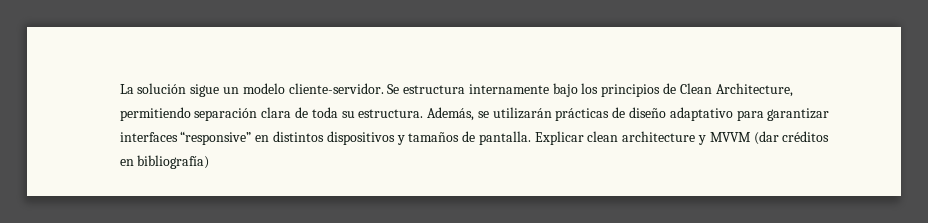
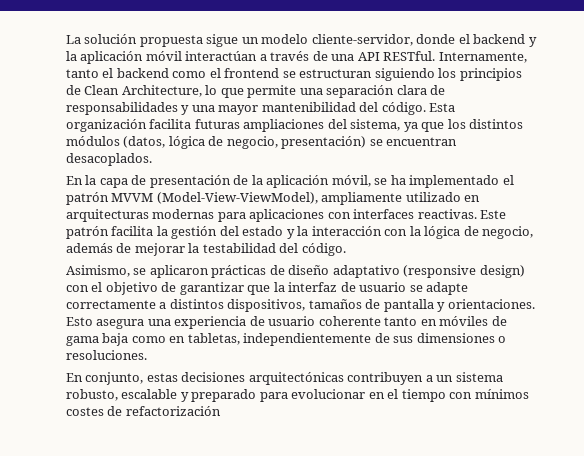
(187, 88) none -> [139,35,203,47] propuesta
[288,83,578,97] cliente-servidor. Se estructura internamente bajo -> [311,34,537,47] [65,51,527,64] [65,68,435,81] cliente-servidor, donde el backend y la aplicación móvil interactúan a través de una API RESTful. Internamente, tanto el backend como el frontend se estructuran siguiendo
[119,107,830,121] [119,131,830,145] [119,155,210,169] permitiendo separación clara de toda su estructura. Además, se utilizarán prácticas de diseño adaptativo para garantizar interfaces “responsive” en distintos dispositivos y tamaños de pantalla. Explicar clean architecture y MVVM (dar créditos en bibliografía) -> [205,85,446,98] [65,102,456,115] [65,119,524,132] [65,136,458,149] [65,153,152,166] [65,175,514,188] [65,192,481,205] [65,209,507,222] [65,226,534,239] [65,243,346,256] [65,265,525,278] [65,282,469,295] [65,299,535,312] [65,316,507,329] [65,333,507,346] [65,350,147,360] [65,372,503,385] [65,389,529,402] [65,406,221,416] lo que permite una separación clara de responsabilidades y una mayor mantenibilidad del código. Esta organización facilita futuras ampliaciones del sistema, ya que los distintos módulos (datos, lógica de negocio, presentación) se encuentran desacoplados. // En la capa de presentación de la aplicación móvil, se ha implementado el patrón MVVM (Model-View-ViewModel), ampliamente utilizado en arquitecturas modernas para aplicaciones con interfaces reactivas. Este patrón facilita la gestión del estado y la interacción con la lógica de negocio, además de mejorar la testabilidad del código. // Asimismo, se aplicaron prácticas de diseño adaptativo (responsive design) con el objetivo de garantizar que la interfaz de usuario se adapte correctamente a distintos dispositivos, tamaños de pantalla y orientaciones. Esto asegura una experiencia de usuario coherente tanto en móviles de gama baja como en tabletas, independientemente de sus dimensiones o resoluciones. // En conjunto, estas decisiones arquitectónicas contribuyen a un sistema robusto, escalable y preparado para evolucionar en el tiempo con mínimos costes de refactorización

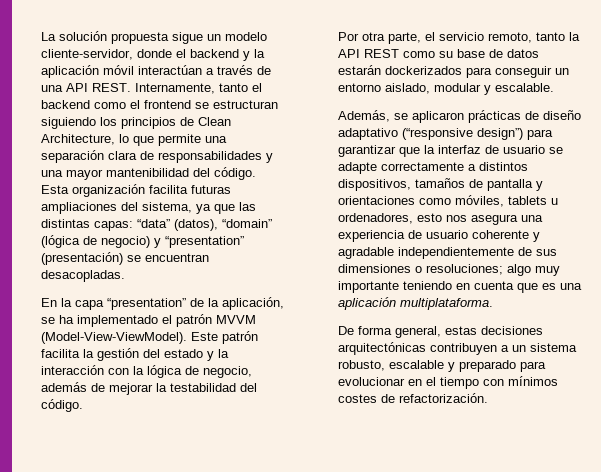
[383,51,436,61] RESTful. -> [91,83,131,92] REST.
[447,119,524,129] [65,136,367,149] los distintos módulos (datos, lógica de negocio, presentación) -> [238,202,256,211] [40,219,272,231] [40,235,244,248] [40,252,123,265] las distintas capas: “data” (datos), “domain” (lógica de negocio) y “presentation” (presentación)
[65,153,152,166] desacoplados. -> [40,270,125,282] desacopladas.
[131,175,371,188] de presentación de la aplicación móvil, -> [106,297,284,310] “presentation” de la aplicación,
[156,192,481,205] [65,209,477,222] (Model-View-ViewModel), ampliamente utilizado en arquitecturas modernas para aplicaciones con interfaces reactivas. -> [40,332,187,344] (Model-View-ViewModel).
[65,265,130,277] Asimismo, -> [337,32,580,44] [337,49,539,58] [337,65,569,78] [337,83,554,95] [337,110,390,122] Por otra parte, el servicio remoto, tanto la API REST como su base de datos estarán dockerizados para conseguir un entorno aislado, modular y escalable. // Además,
[403,265,525,278] [65,282,177,295] (responsive design) con el objetivo de -> [401,128,553,140] (“responsive design”) para
[447,299,535,309] [65,317,93,326] orientaciones. Esto -> [337,195,558,207] [337,213,467,224] orientaciones como móviles, tablets u ordenadores, esto nos
[384,316,507,326] [65,333,240,346] tanto en móviles de gama baja como en tabletas, -> [532,232,540,242] [337,247,394,259] y agradable
[65,350,147,360] [65,372,144,385] resoluciones. // En conjunto, -> [425,264,560,276] [337,281,582,293] [337,297,493,310] [337,326,441,338] resoluciones; algo muy importante teniendo en cuenta que es una aplicación multiplataforma. // De forma general,
[125,406,221,416] refactorización -> [398,393,488,403] refactorización.

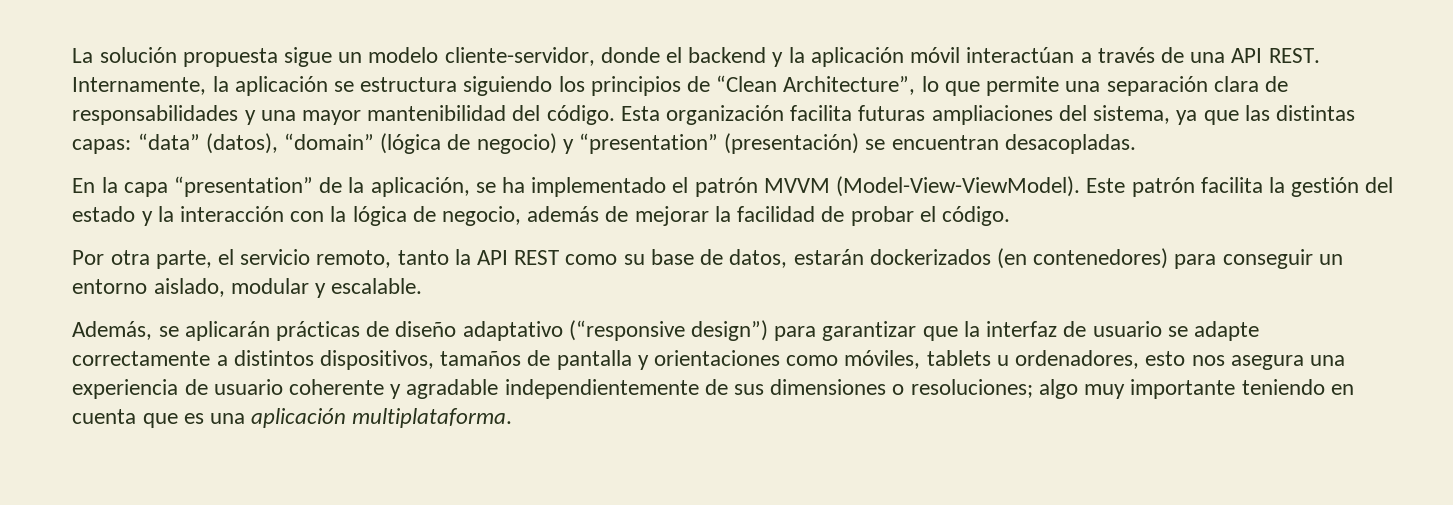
[218,83,262,92] [40,100,278,109] tanto el backend como el frontend se estructuran -> [212,76,458,96] la aplicación se estructura
[197,117,231,126] [40,134,115,145] Clean Architecture, -> [716,75,916,95] “Clean Architecture”,
[169,383,257,392] testabilidad del -> [737,206,936,226] facilidad de probar el
[506,49,539,58] datos -> [729,249,788,268] datos,
(462, 70) none -> [996,248,1169,269] (en contenedores)
[411,111,464,123] aplicaron -> [184,321,270,341] aplicarán
[337,326,543,338] [337,342,577,355] [337,360,546,372] [337,376,558,389] [337,393,488,403] // De forma general, estas decisiones arquitectónicas contribuyen a un sistema robusto, escalable y preparado para evolucionar en el tiempo con mínimos costes de refactorización. -> (513, 418) none

